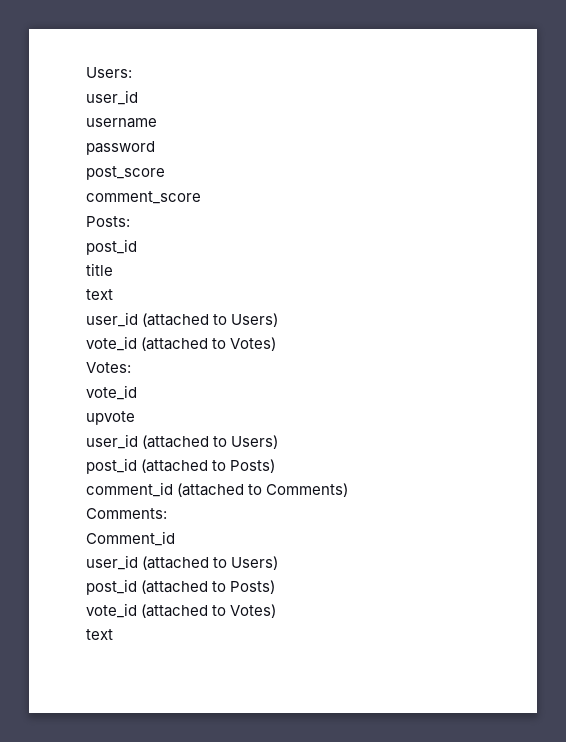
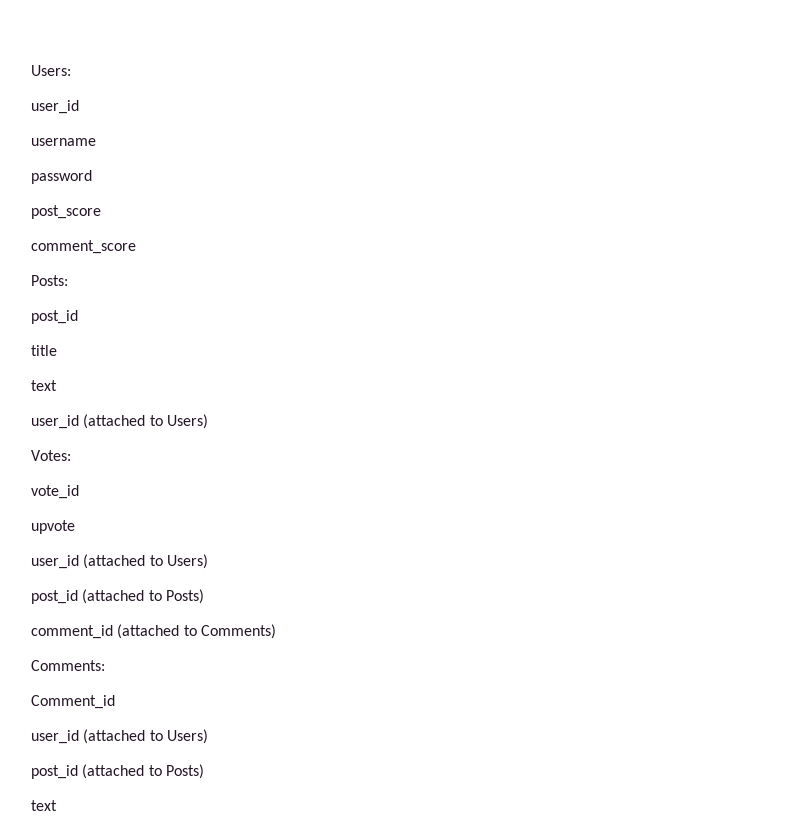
[86,336,277,351] // vote_id (attached to Votes) -> (208, 421) none
[86,603,277,618] // vote_id (attached to Votes) -> (204, 771) none

